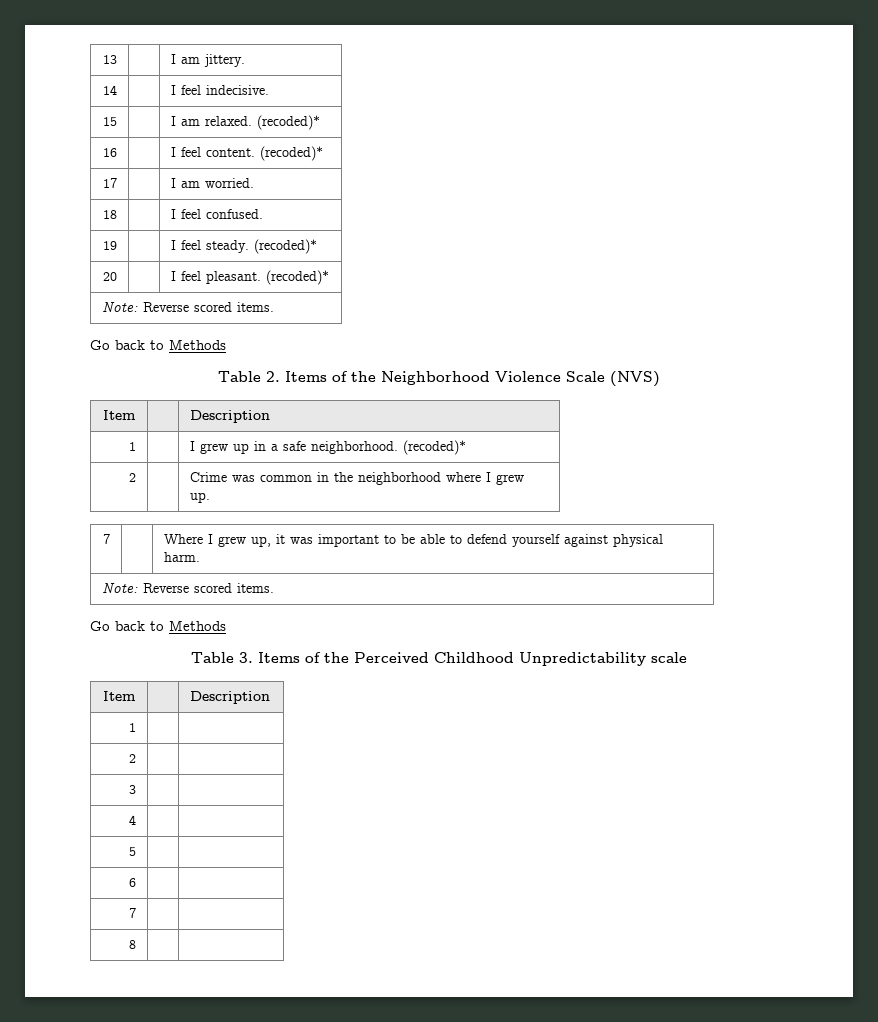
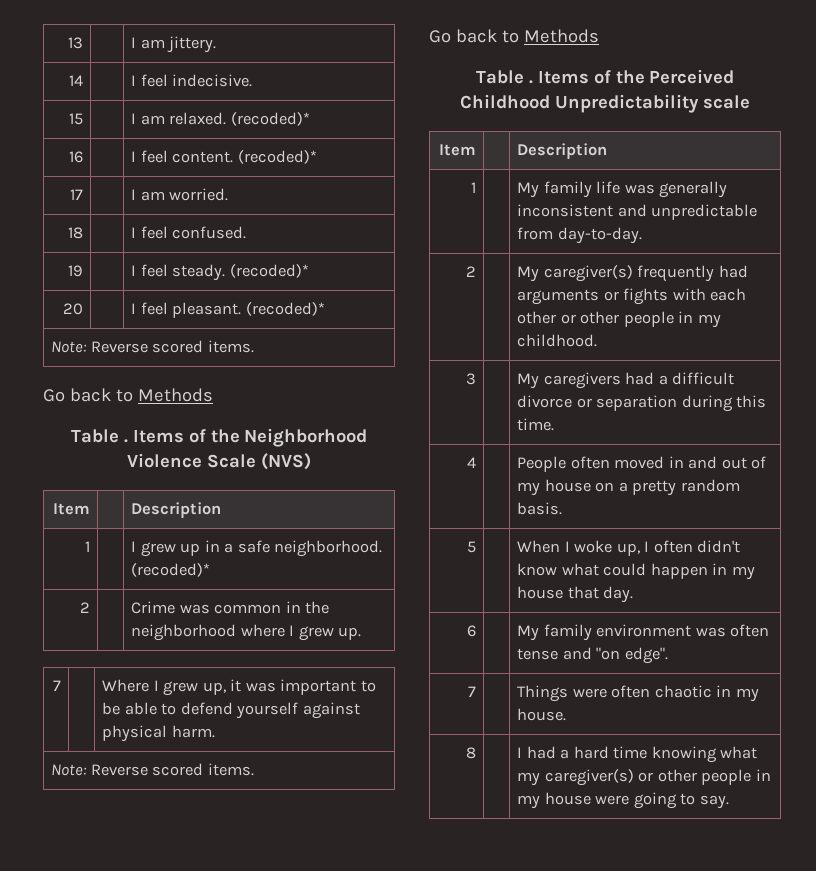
[266,371,280,382] 2. -> [123,439,128,443] .
[239,652,253,663] 3. -> [528,80,533,84] .
[129,754,137,763] [129,785,137,794] [129,815,137,825] [129,847,137,856] [129,878,137,887] [129,908,137,918] [129,940,137,949] // 2 | | // 3 | | // 4 | | // 5 | | // 6 | | // 7 | | // 8 | | -> [517,181,728,198] [517,204,758,220] [517,227,642,244] [465,266,476,277] [517,265,748,282] [517,288,747,305] [517,311,721,328] [517,334,598,347] [465,373,476,385] [517,372,735,389] [517,395,767,412] [517,418,555,431] [466,457,476,468] [517,456,767,472] [517,479,740,496] [517,502,563,515] [466,541,476,553] [517,540,741,556] [517,563,755,580] [517,586,634,603] [466,625,476,637] [517,624,770,641] [517,647,668,664] [467,686,476,697] [517,685,759,702] [517,708,567,721] [465,747,476,759] [517,746,758,763] [517,769,771,786] [517,792,729,809] My family life was generally inconsistent and unpredictable from day-to-day. // 2 | | My caregiver(s) frequently had arguments or fights with each other or other people in my childhood. // 3 | | My caregivers had a difficult divorce or separation during this time. // 4 | | People often moved in and out of my house on a pretty random basis. // 5 | | When I woke up, I often didn't know what could happen in my house that day. // 6 | | My family environment was often tense and "on edge". // 7 | | Things were often chaotic in my house. // 8 | | I had a hard time knowing what my caregiver(s) or other people in my house were going to say.

